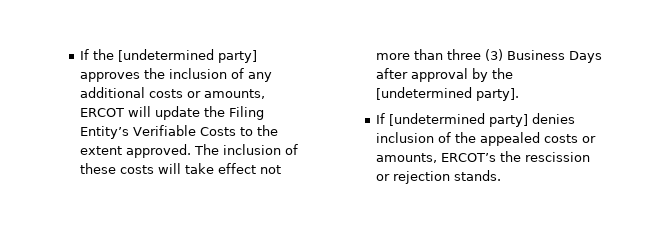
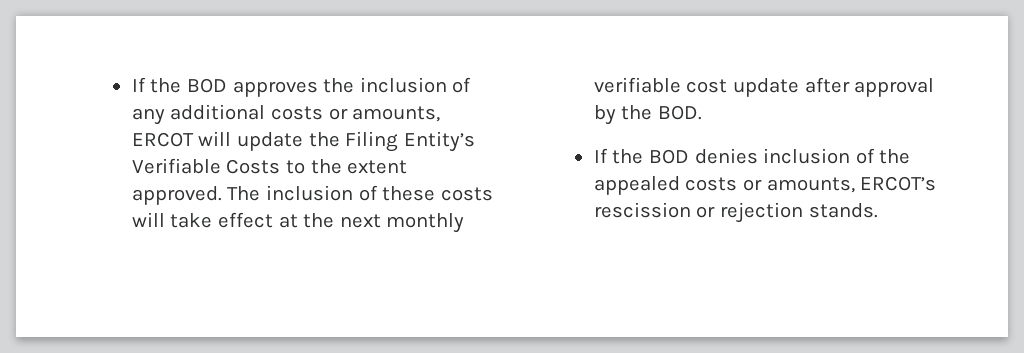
[80,49,258,63] If the [undetermined party] -> [131,77,227,93] If the BOD
[260,165,282,174] [376,49,603,63] not more than three (3) Business Days -> [278,213,465,233] [593,77,799,97] at the next monthly verifiable cost update
[376,87,520,101] [376,113,529,127] [undetermined party]. // If [undetermined party] -> [657,105,702,120] [593,148,689,164] BOD. // If the BOD
[500,151,522,162] the -> (937, 183) none

